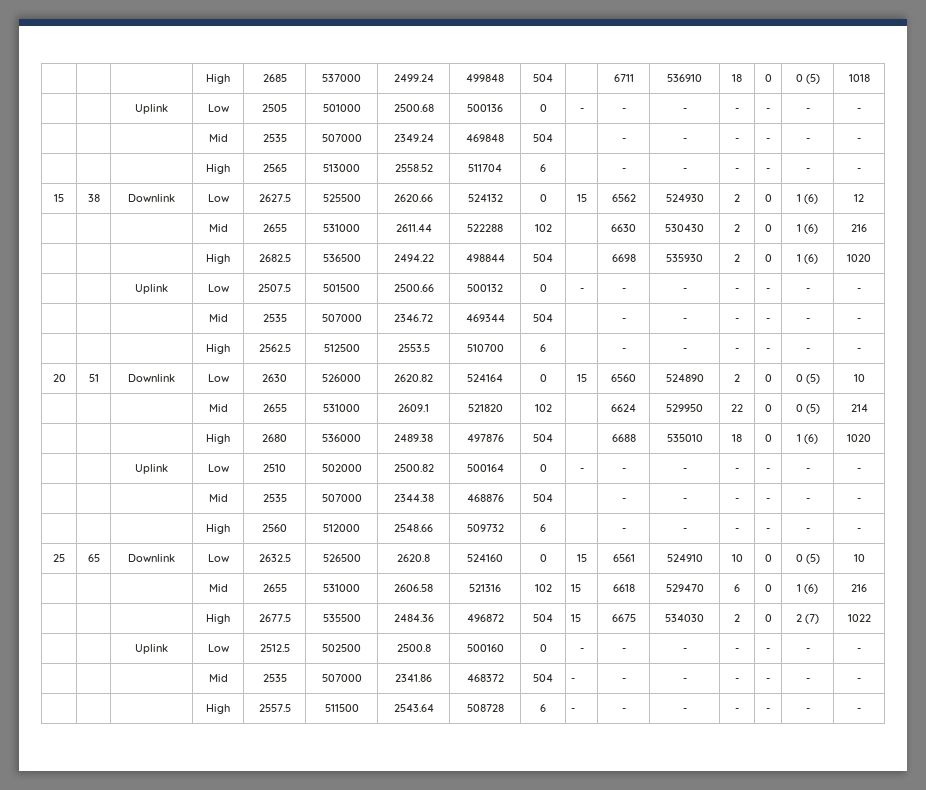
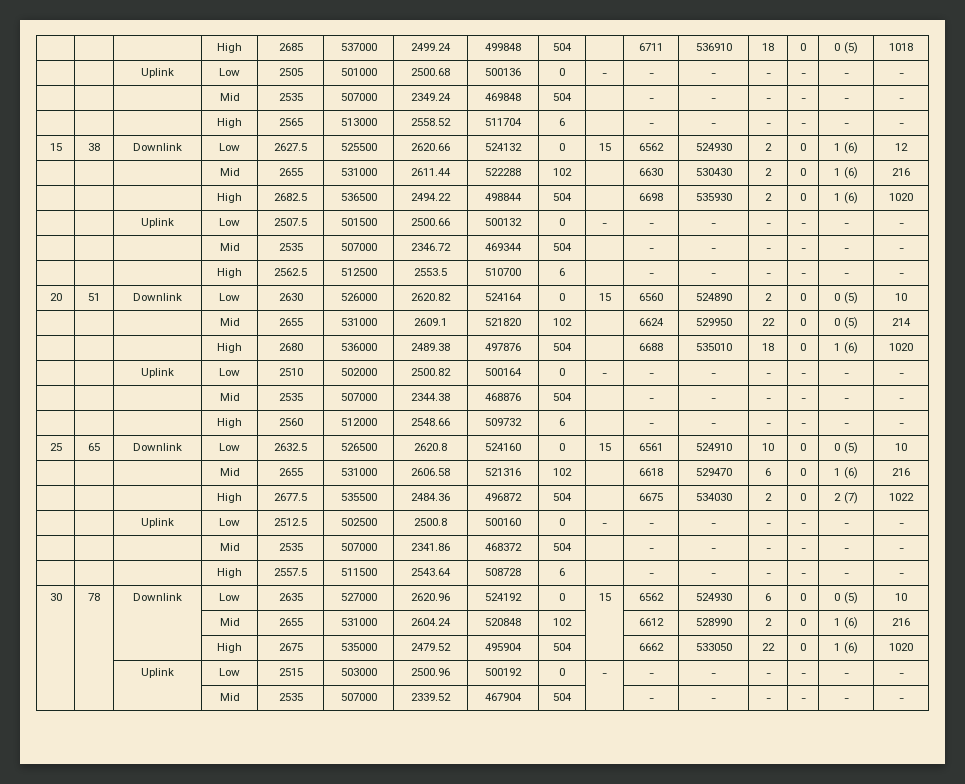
[571,584,582,592] 15 -> (572, 472) none
[571,614,582,622] 15 -> (572, 497) none
[571,678,576,682] - -> (572, 547) none
[571,708,576,712] [621,708,626,712] [682,708,687,712] [735,708,739,712] [766,708,770,712] [805,708,810,712] [857,708,861,712] - | - | - | - | - | - | - -> [648,573,654,576] [711,573,716,576] [765,573,771,576] [800,573,806,576] [843,573,849,576] [898,573,904,576] [49,593,62,601] [88,593,100,601] [133,593,182,601] [219,593,240,601] [278,593,303,601] [340,593,377,601] [411,593,450,601] [485,593,522,601] [559,593,565,601] [598,593,611,601] [639,593,664,601] [695,593,732,601] [765,593,771,601] [800,593,806,601] [834,592,858,604] [895,593,907,601] [219,618,240,626] [278,618,303,626] [340,618,377,626] [411,618,451,626] [485,618,521,626] [553,618,572,626] [639,618,664,626] [695,618,732,626] [765,618,772,626] [800,618,806,626] [834,617,858,629] [892,618,910,626] [217,643,242,653] [278,643,303,651] [340,643,377,651] [411,643,451,651] [485,643,522,651] [553,643,572,651] [639,643,664,651] [695,643,732,651] [762,643,775,651] [800,643,806,651] [834,642,858,654] [889,643,913,651] [141,668,174,678] [219,668,240,676] [278,668,303,676] [340,668,377,676] [411,668,450,676] [485,668,522,676] [559,668,565,676] [602,673,607,676] [648,673,654,676] [711,673,716,676] [765,673,771,676] [800,673,806,676] [843,673,849,676] [898,673,904,676] [219,693,240,701] [278,693,303,701] [340,693,377,701] [411,693,451,701] [485,693,522,701] [553,693,572,701] [648,698,654,701] [711,698,716,701] [765,698,771,701] [800,698,806,701] [843,698,849,701] [898,698,904,701] | - | - | - | - | - | - // 30 | 78 | Downlink | Low | 2635 | 527000 | 2620.96 | 524192 | 0 | 15 | 6562 | 524930 | 6 | 0 | 0 (5) | 10 // | | | Mid | 2655 | 531000 | 2604.24 | 520848 | 102 | | 6612 | 528990 | 2 | 0 | 1 (6) | 216 // | | | High | 2675 | 535000 | 2479.52 | 495904 | 504 | | 6662 | 533050 | 22 | 0 | 1 (6) | 1020 // | | Uplink | Low | 2515 | 503000 | 2500.96 | 500192 | 0 | - | - | - | - | - | - | - // | | | Mid | 2535 | 507000 | 2339.52 | 467904 | 504 | | - | - | - | - | - | -

